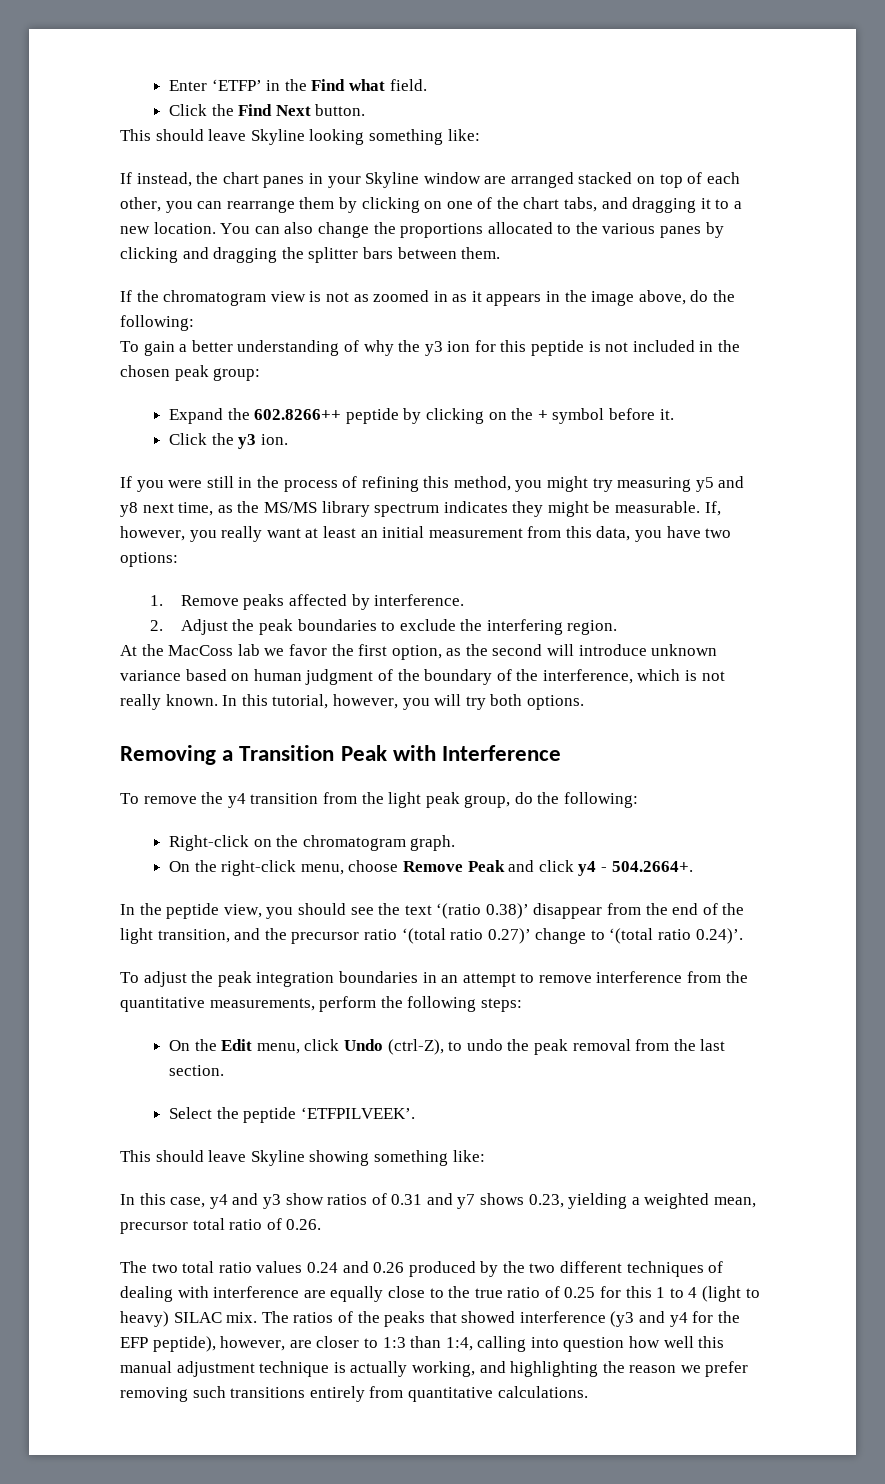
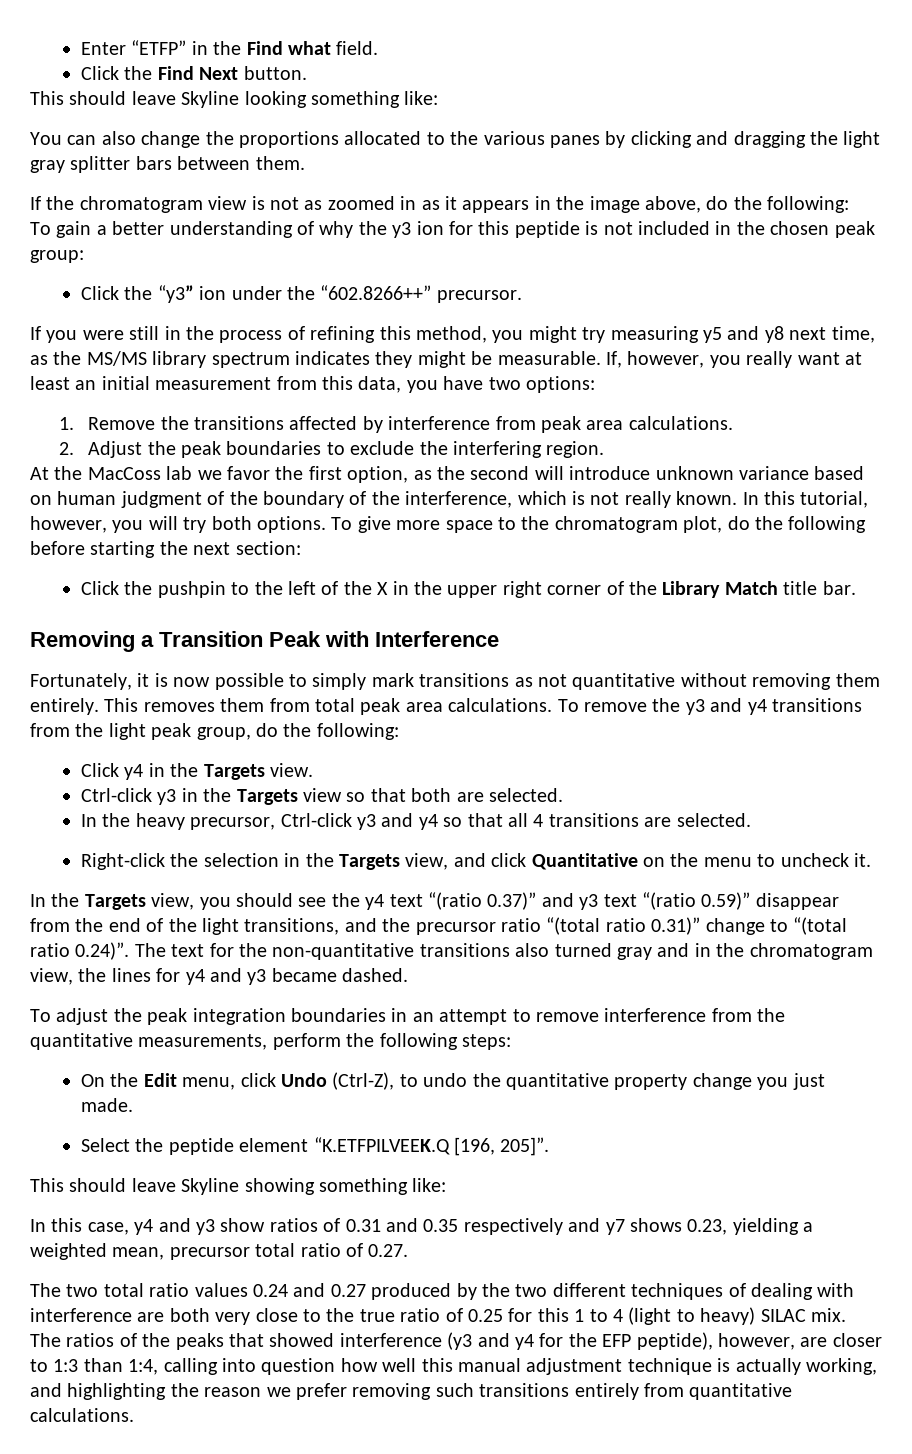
[211,79,262,91] ‘ETFP’ -> [131,40,187,55] “ETFP”
[120,172,740,188] [120,197,743,213] [120,222,216,234] If instead, the chart panes in your Skyline window are arranged stacked on top of each other, you can rearrange them by clicking on one of the chart tabs, and dragging it to a new location. -> (439, 98) none
(304, 253) none -> [843,131,881,148] [30,160,65,173] light gray
[169,408,674,424] [169,433,288,449] Expand the 602.8266++ peptide by clicking on the + symbol before it. // Click the y3 ion. -> [81,285,522,303] Click the “y3” ion under the “602.8266++” precursor.
[243,594,465,610] peaks affected by interference. -> [160,416,733,433] the transitions affected by interference from peak area calculations.
(584, 702) none -> [331,516,867,533] [30,541,301,558] [81,581,856,598] To give more space to the chromatogram plot, do the following before starting the next section: // Click the pushpin to the left of the X in the upper right corner of the Library Match title bar.
[120,792,319,808] To remove the y4 transition -> [30,673,880,690] [30,698,862,715] Fortunately, it is now possible to simply mark transitions as not quantitative without removing them entirely. This removes them from total peak area calculations. To remove the y3 and y4 transitions
[169,835,456,851] [169,860,693,876] [120,903,220,919] Right-click on the chromatogram graph. // On the right-click menu, choose Remove Peak and click y4 - 504.2664+. // In the peptide -> [81,763,314,780] [81,788,564,805] [81,813,751,830] [81,853,872,870] [30,893,146,910] Click y4 in the Targets view. // Ctrl-click y3 in the Targets view so that both are selected. // In the heavy precursor, Ctrl-click y3 and y4 so that all 4 transitions are selected. // Right-click the selection in the Targets view, and click Quantitative on the menu to uncheck it. // In the Targets
[404,903,529,919] text ‘(ratio 0.38)’ -> [365,892,751,910] y4 text “(ratio 0.37)” and y3 text “(ratio 0.59)”
[157,929,230,943] transition, -> [244,918,340,935] transitions,
[401,928,743,944] ‘(total ratio 0.27)’ change to ‘(total ratio 0.24)’. -> [546,917,848,935] [30,942,873,960] [30,968,409,985] “(total ratio 0.31)” change to “(total ratio 0.24)”. The text for the non-quantitative transitions also turned gray and in the chromatogram view, the lines for y4 and y3 became dashed.
[387,1039,444,1055] (ctrl-Z), -> [332,1072,395,1090] (Ctrl-Z),
[533,1039,726,1055] [169,1065,225,1076] peak removal from the last section. -> [506,1073,825,1090] [81,1098,134,1112] quantitative property change you just made.
[300,1107,415,1119] ‘ETFPILVEEK’. -> [239,1137,550,1156] element “K.ETFPILVEEK.Q [196, 205]”.
(453, 1199) none -> [423,1218,601,1235] 0.35 respectively and
[286,1219,322,1230] 0.26. -> [368,1244,409,1257] 0.27.
[373,1262,405,1273] 0.26 -> [330,1284,366,1297] 0.27
[330,1286,384,1302] equally -> [169,1308,251,1325] both very

